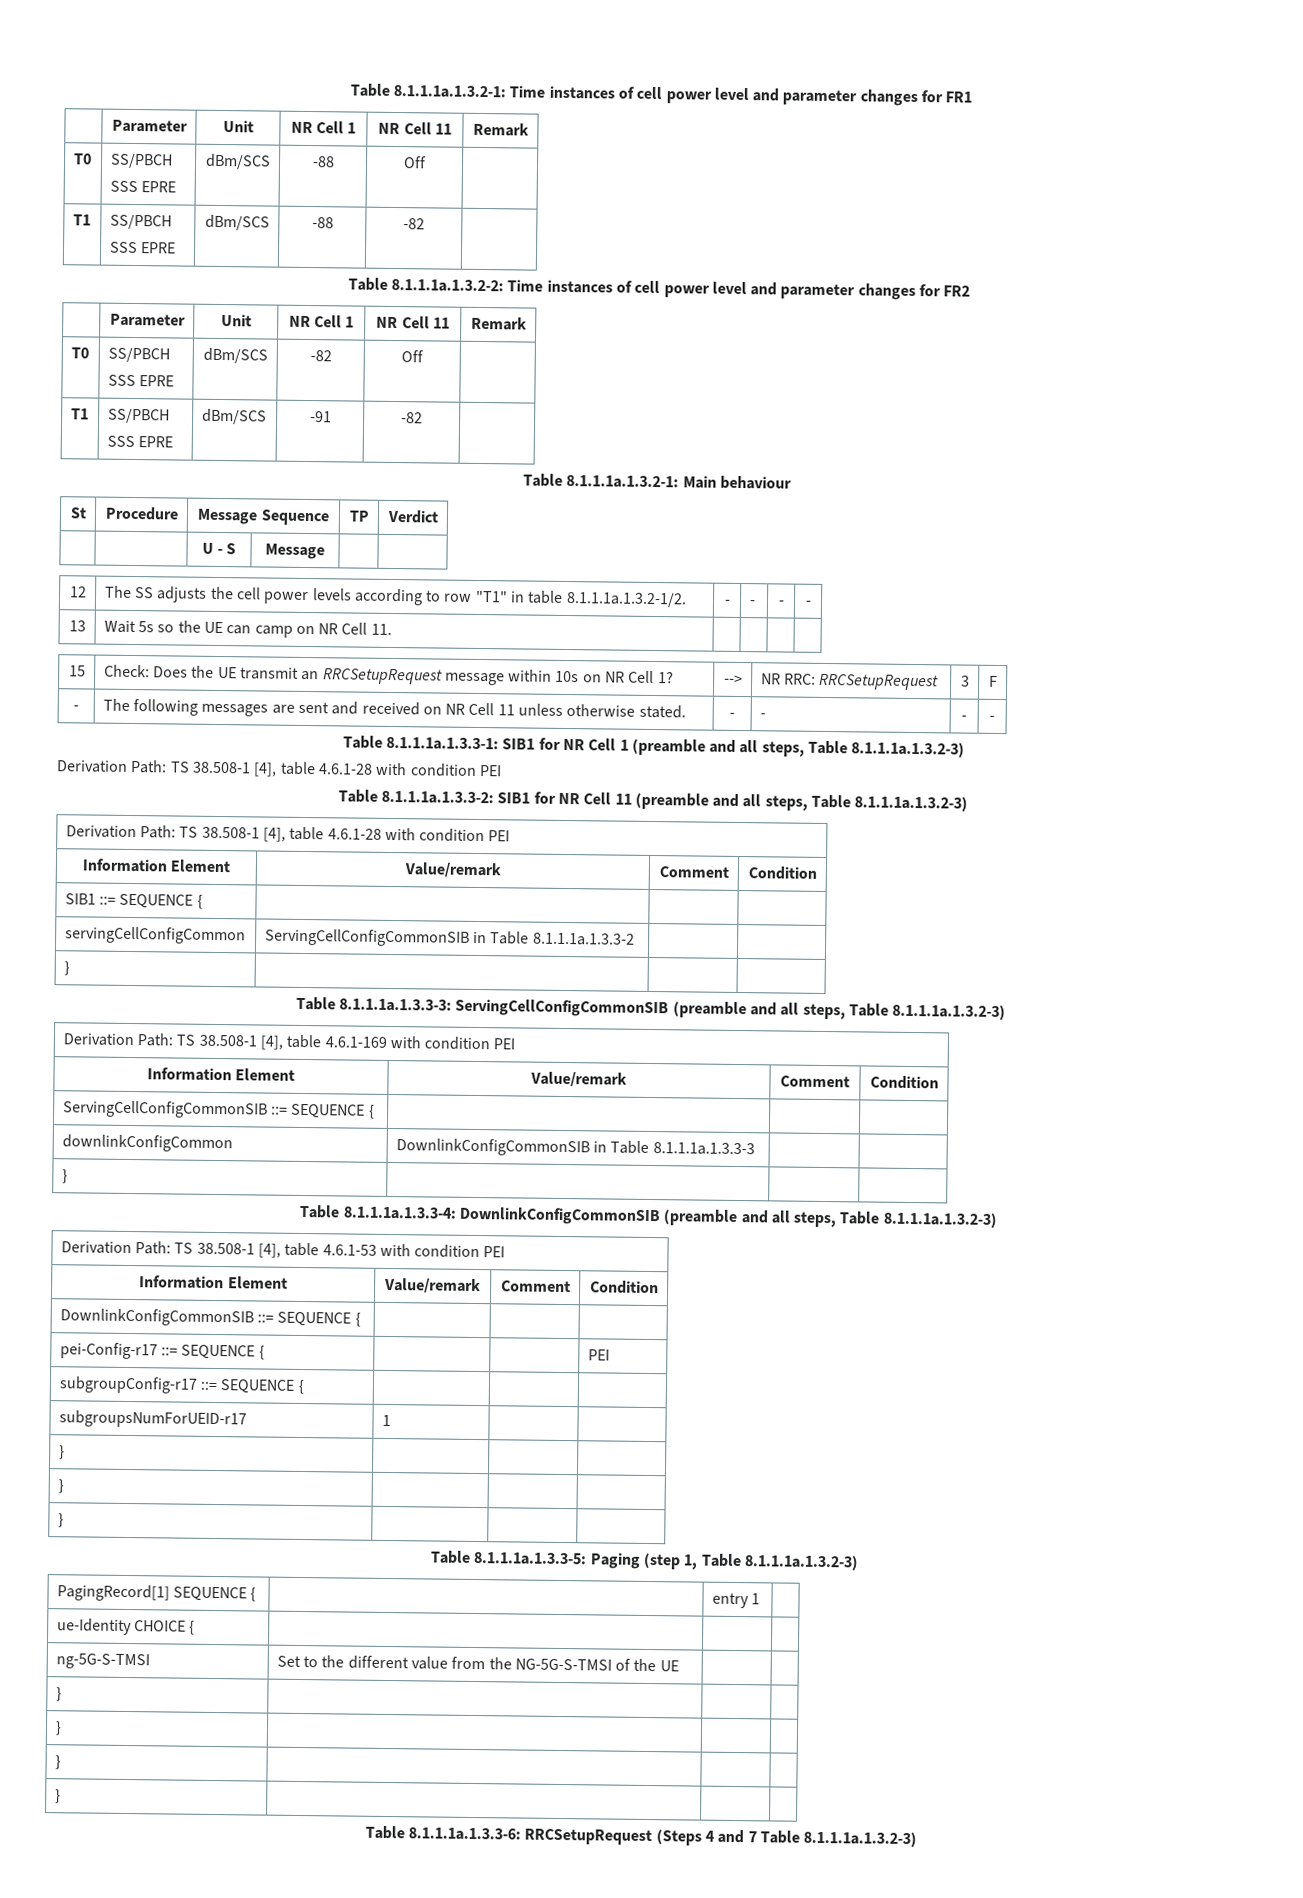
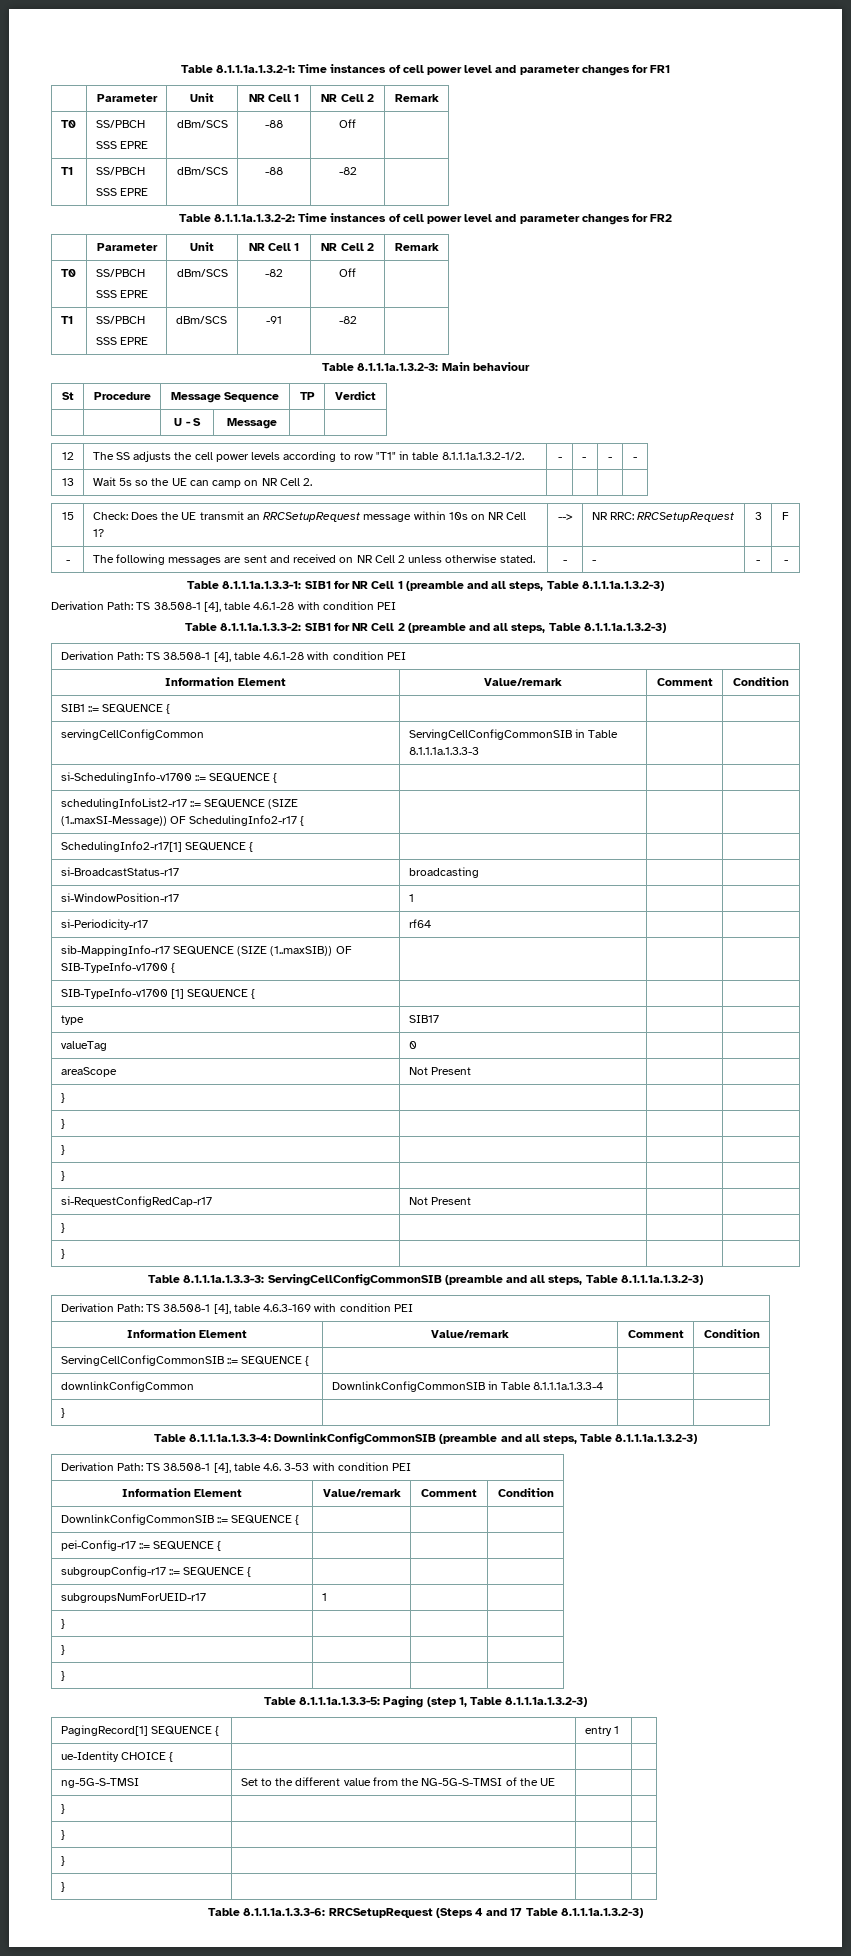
[434,123,452,135] 11 -> [366,94,374,102] 2
[432,317,450,329] 11 -> [366,243,374,251] 2
[566,474,680,489] 8.1.1.1a.1.3.2-1: -> [357,363,439,371] 8.1.1.1a.1.3.2-3:
[370,623,392,635] 11. -> [302,478,312,486] 2.
[497,704,515,716] 11 -> [397,555,405,563] 2
[614,793,632,805] 11 -> [397,623,405,631] 2
[532,932,635,946] 8.1.1.1a.1.3.3-2 -> [408,747,479,755] [60,772,278,783] [60,798,299,809] [60,815,305,826] [60,841,254,852] [60,867,179,876] [408,867,479,878] [60,893,179,902] [408,894,414,902] [60,919,148,930] [408,919,431,928] [60,945,352,956] [60,962,175,973] [60,988,256,999] [60,1015,84,1025] [408,1015,439,1023] [60,1041,107,1051] [408,1041,417,1049] [60,1067,117,1077] [408,1067,471,1075] [60,1093,65,1103] [60,1119,65,1129] [60,1145,65,1155] [60,1171,65,1181] [60,1196,212,1207] [408,1197,471,1205] [60,1223,65,1233] 8.1.1.1a.1.3.3-3 | | // si-SchedulingInfo-v1700 ::= SEQUENCE { | | | // schedulingInfoList2-r17 ::= SEQUENCE (SIZE (1..maxSI-Message)) OF SchedulingInfo2-r17 { | | | // SchedulingInfo2-r17[1] SEQUENCE { | | | // si-BroadcastStatus-r17 | broadcasting | | // si-WindowPosition-r17 | 1 | | // si-Periodicity-r17 | rf64 | | // sib-MappingInfo-r17 SEQUENCE (SIZE (1..maxSIB)) OF SIB-TypeInfo-v1700 { | | | // SIB-TypeInfo-v1700 [1] SEQUENCE { | | | // type | SIB17 | | // valueTag | 0 | | // areaScope | Not Present | | // } | | | // } | | | // } | | | // } | | | // si-RequestConfigRedCap-r17 | Not Present | | // } |
[324,1036,387,1048] 4.6.1-169 -> [263,1304,312,1312] 4.6.3-169
[652,1142,755,1156] 8.1.1.1a.1.3.3-3 -> [533,1382,604,1390] 8.1.1.1a.1.3.3-4
[322,1244,377,1256] 4.6.1-53 -> [263,1463,310,1471] 4.6. 3-53
[587,1349,610,1361] PEI -> (222, 1546) none
[747,1831,757,1843] 7 -> [510,1908,523,1916] 17

